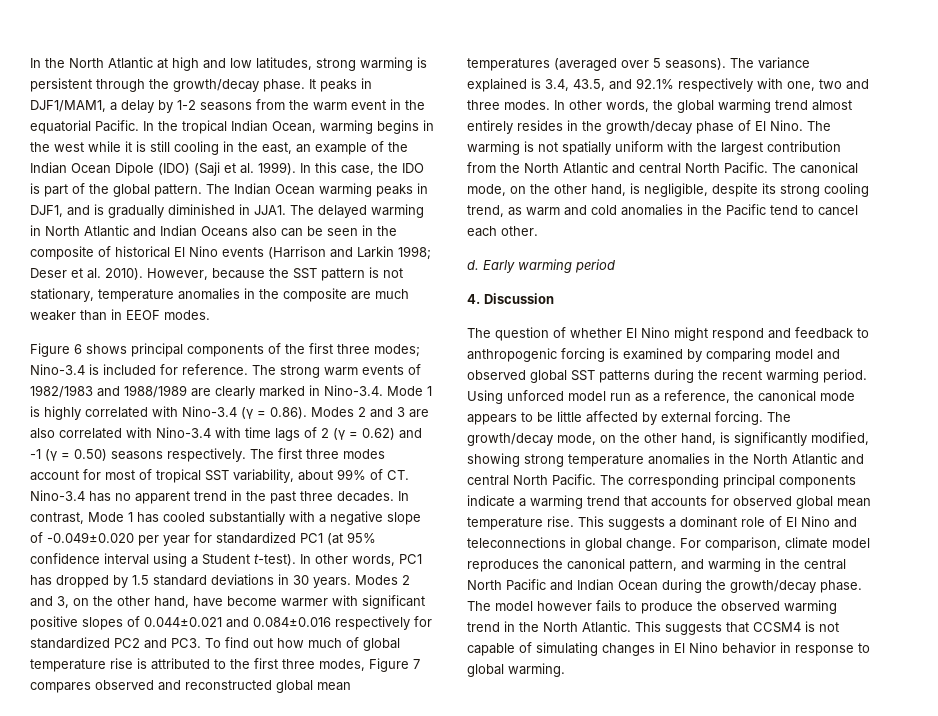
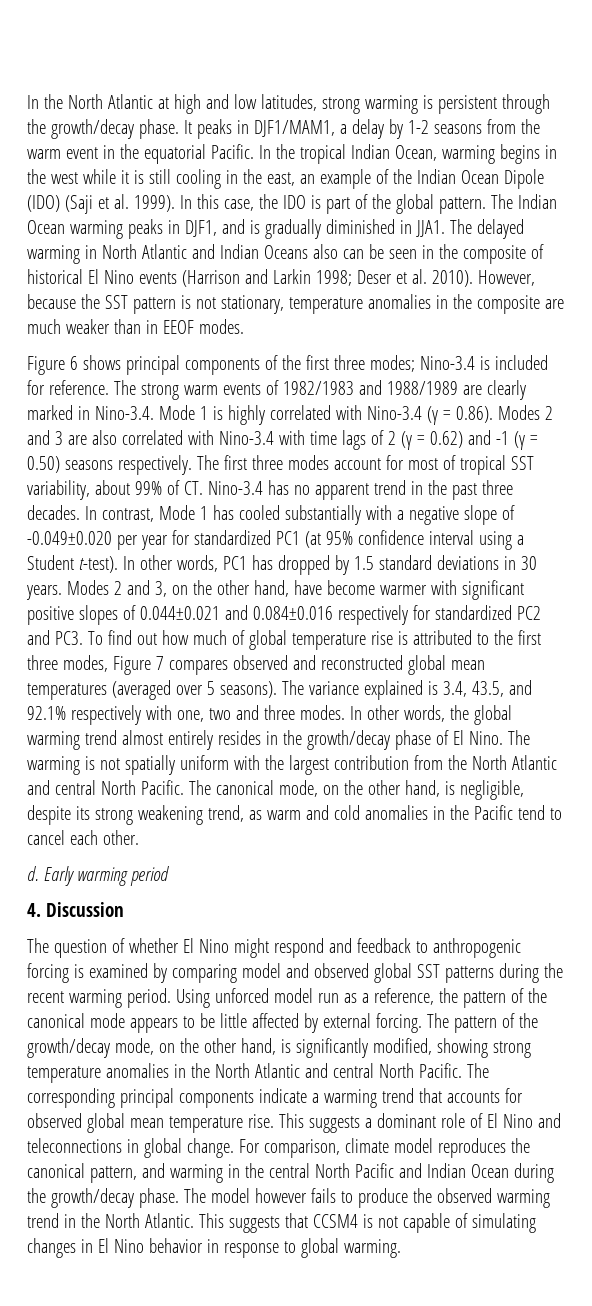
[824,183,869,197] cooling -> [137,805,203,825] weakening
(754, 396) none -> [462,988,547,1008] pattern of the
(791, 417) none -> [453,1013,538,1033] pattern of the

